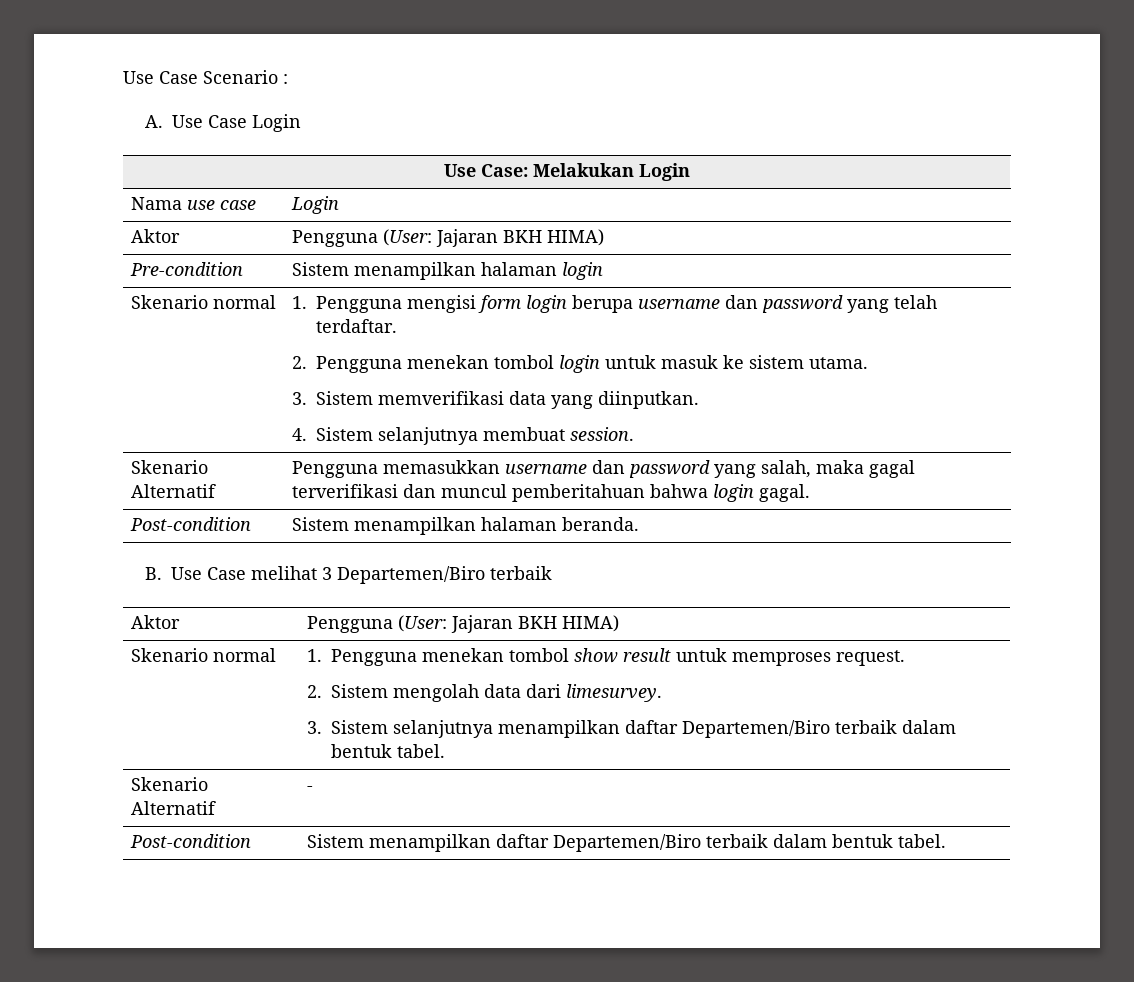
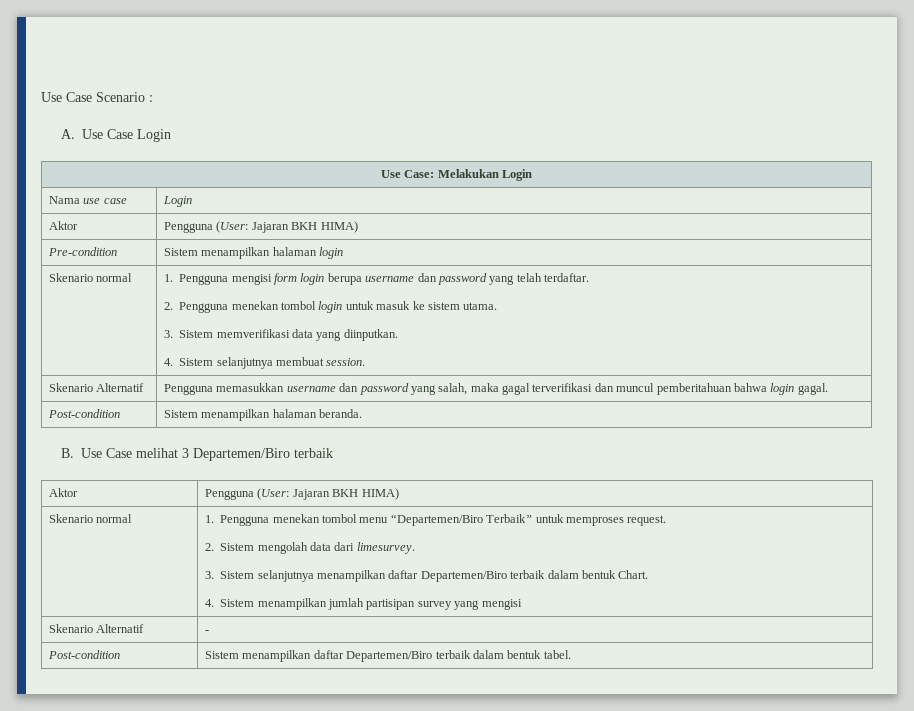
[573,648,671,663] show result -> [359,514,533,526] menu “Departemen/Biro Terbaik”
[396,744,445,758] tabel. -> [618,570,649,579] [205,598,522,610] Chart. // 4. Sistem menampilkan jumlah partisipan survey yang mengisi

